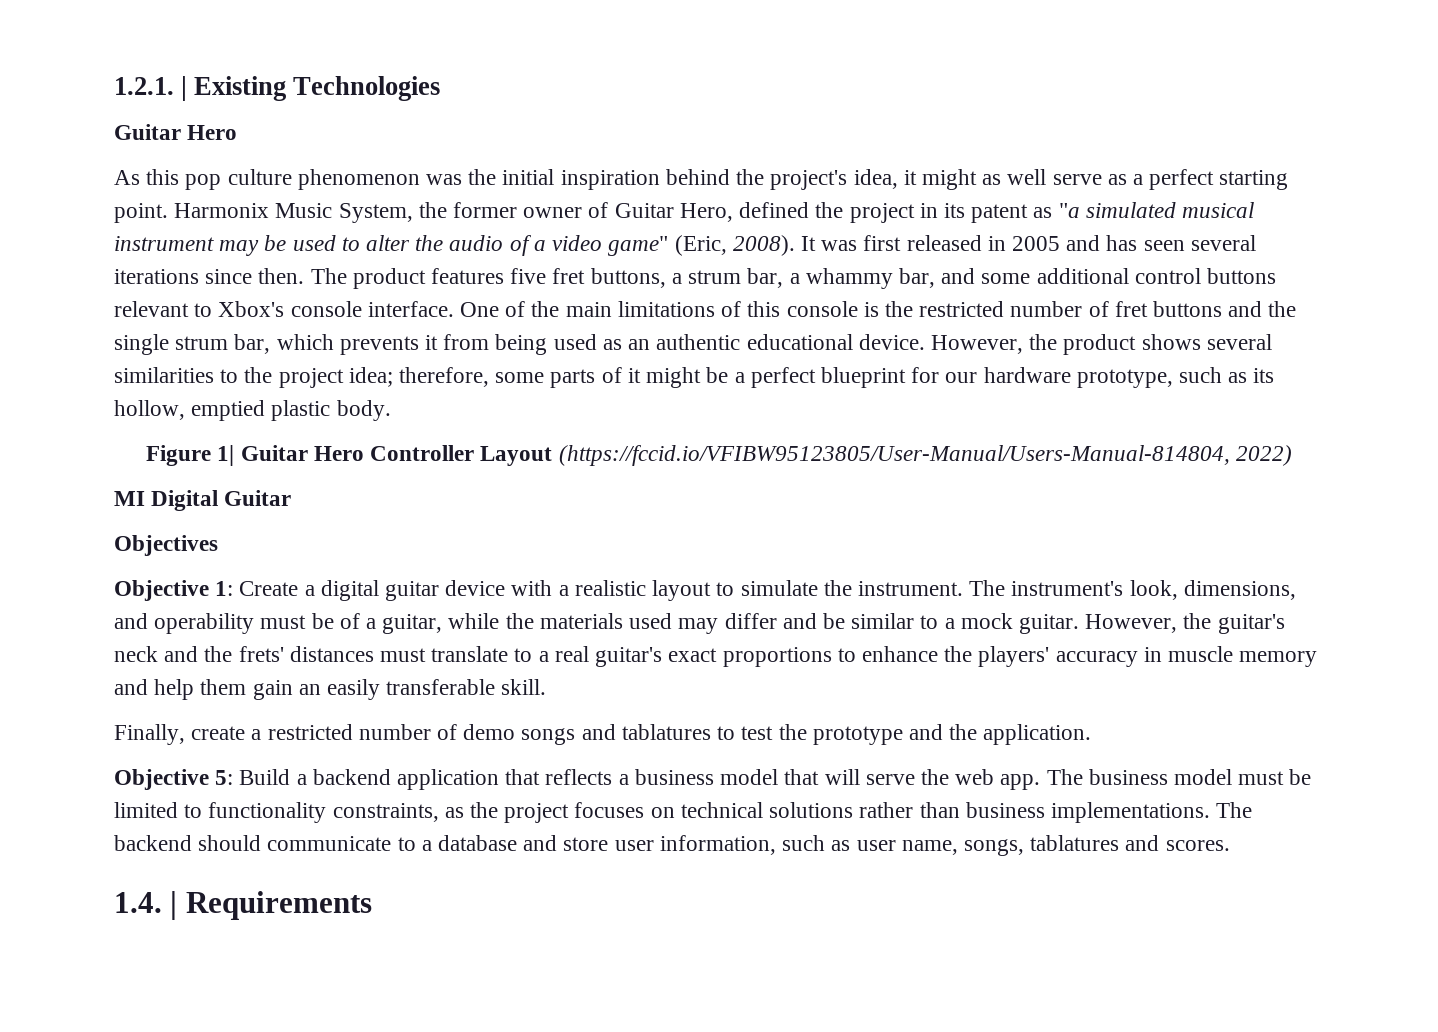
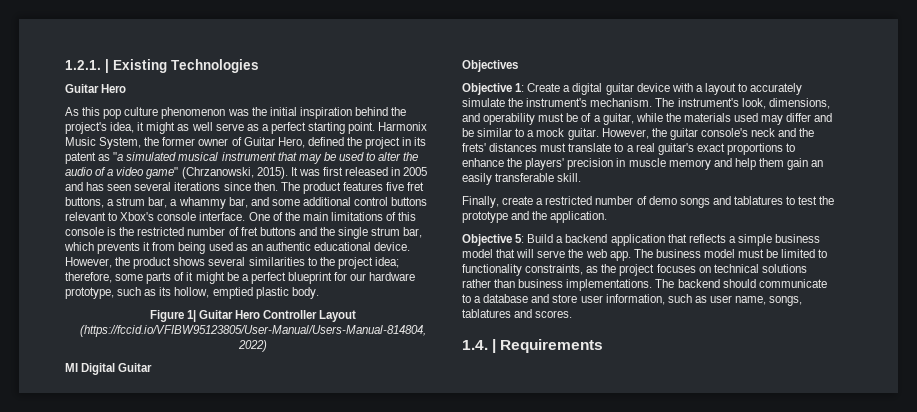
(214, 243) none -> [277,152,297,161] that
[674,235,795,256] (Eric, 2008). -> [181,167,288,179] (Chrzanowski, 2015).
[574,580,646,596] realistic -> (703, 88) none
(735, 589) none -> [750,83,803,95] accurately
[857,581,963,596] instrument. -> [526,98,653,107] instrument's mechanism.
[1217,614,1285,634] guitar's -> [669,128,748,140] guitar console's
[1055,651,1138,667] accuracy -> [567,158,614,170] precision
(629, 779) none -> [737,234,772,246] simple

